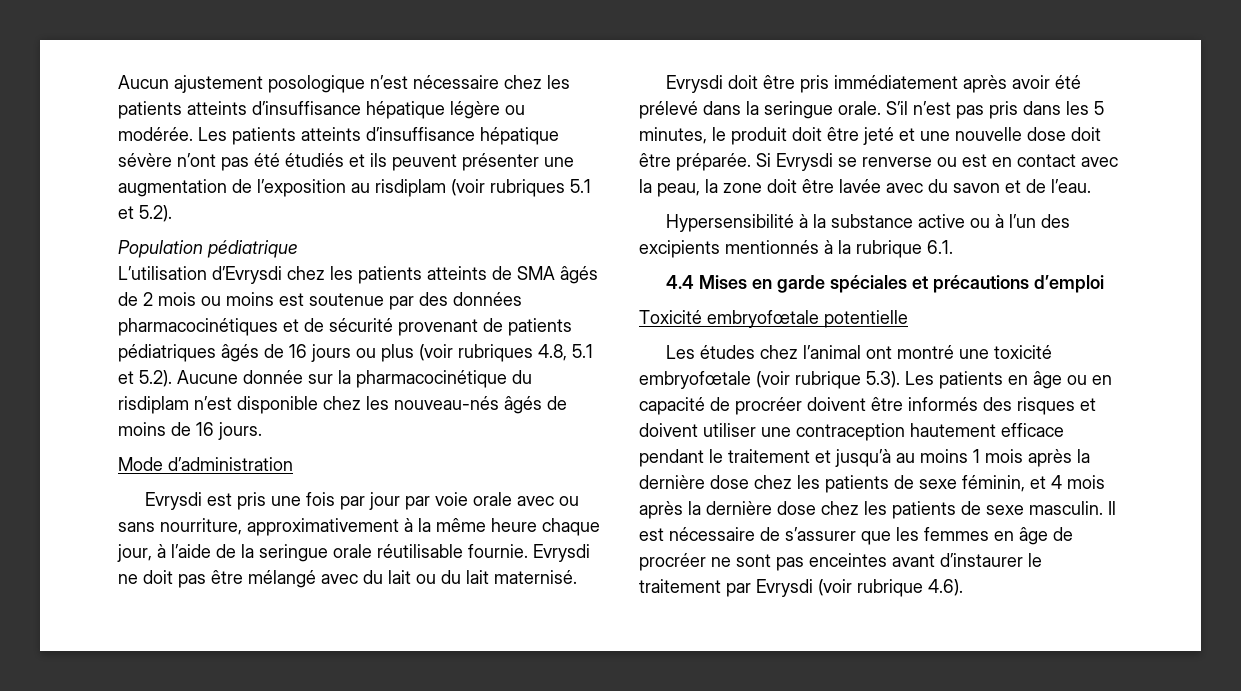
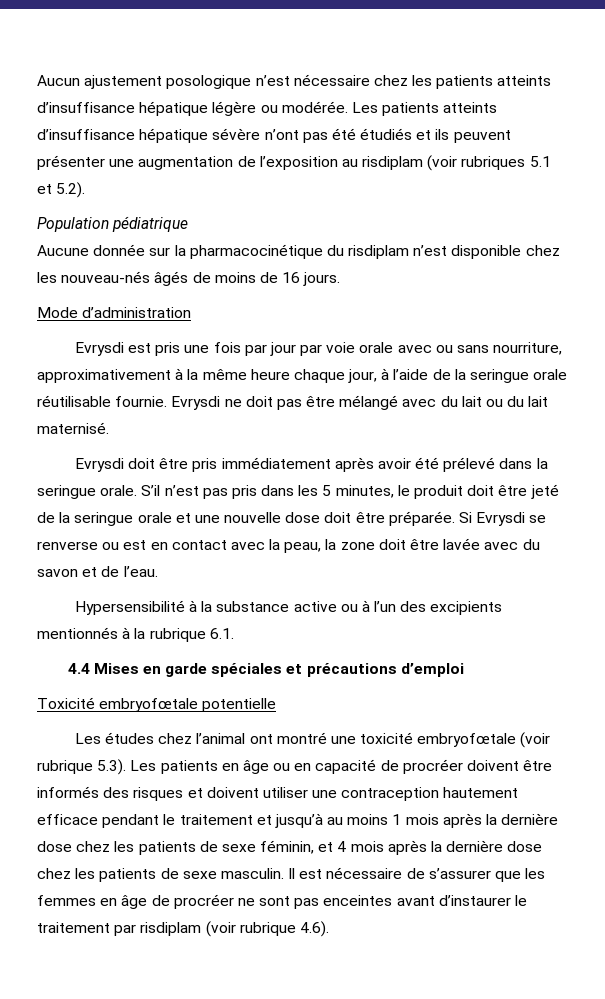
[118,266,598,284] [118,292,522,310] [118,318,572,336] [118,344,593,362] [118,370,172,387] L’utilisation d’Evrysdi chez les patients atteints de SMA âgés de 2 mois ou moins est soutenue par des données pharmacocinétiques et de sécurité provenant de patients pédiatriques âgés de 16 jours ou plus (voir rubriques 4.8, 5.1 et 5.2). -> (189, 224) none
(894, 136) none -> [37,512,172,526] de la seringue orale
[756,579,813,597] Evrysdi -> [140,922,202,936] risdiplam

